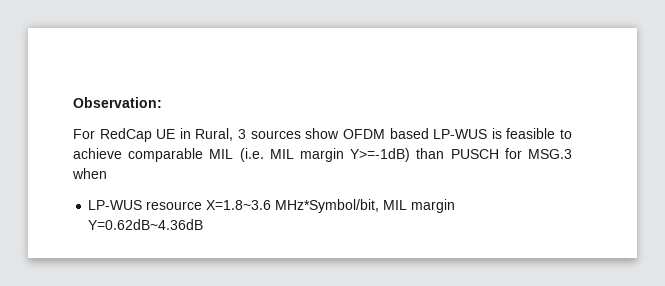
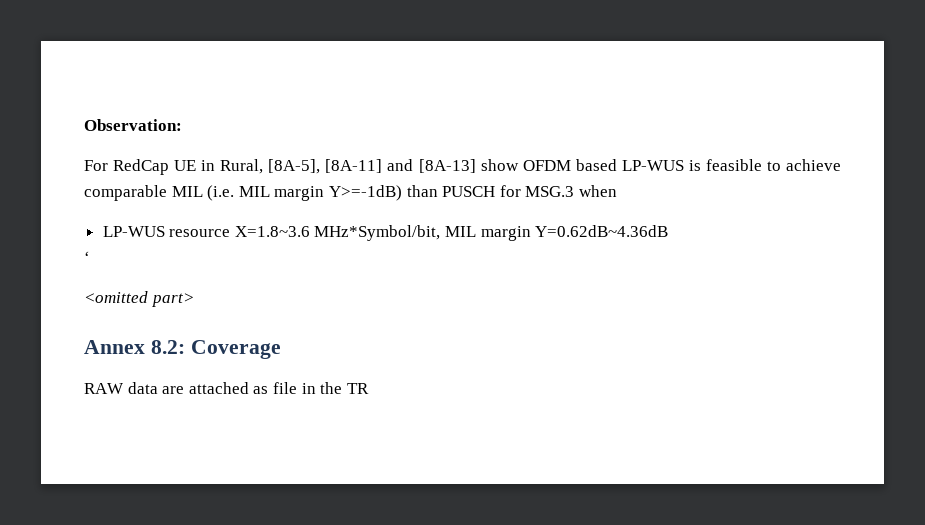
[238,129,301,139] 3 sources -> [268,159,476,174] [8A-5], [8A-11] and [8A-13]
(204, 224) none -> [84,251,90,263] [84,291,194,307] [84,340,281,359] [84,382,369,394] // ‘ // <omitted part> // Annex 8.2: Coverage // RAW data are attached as file in the TR

